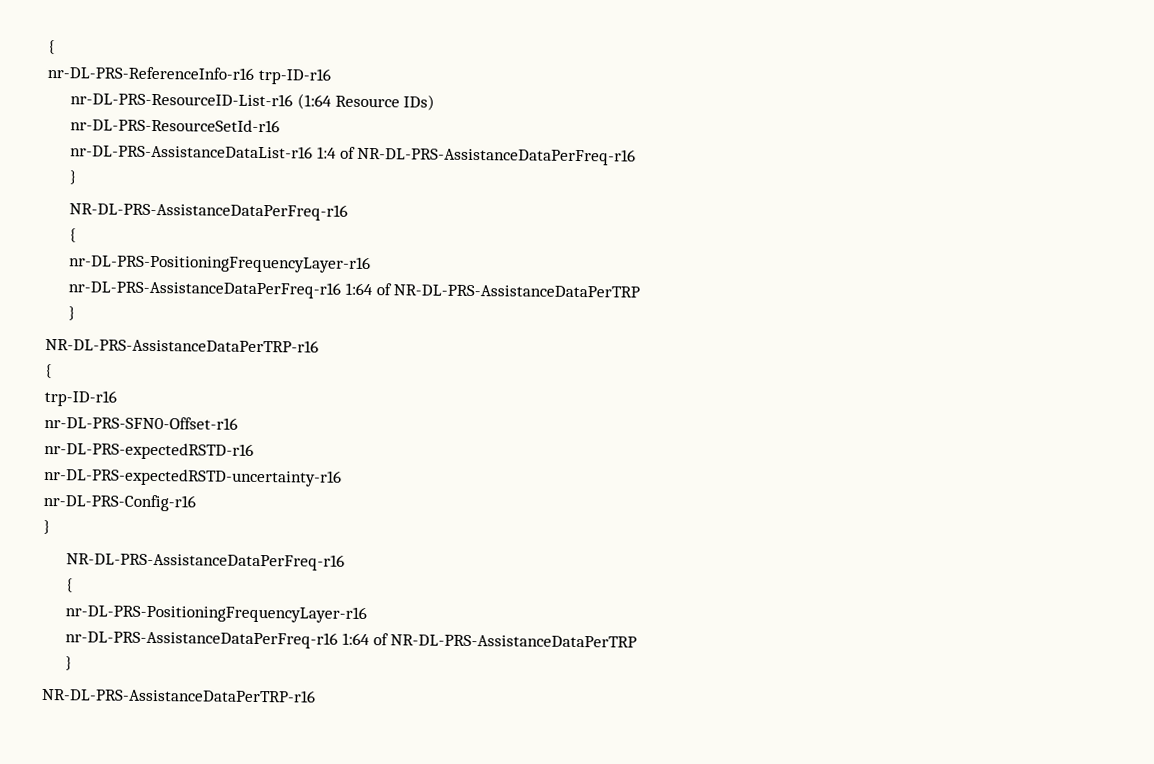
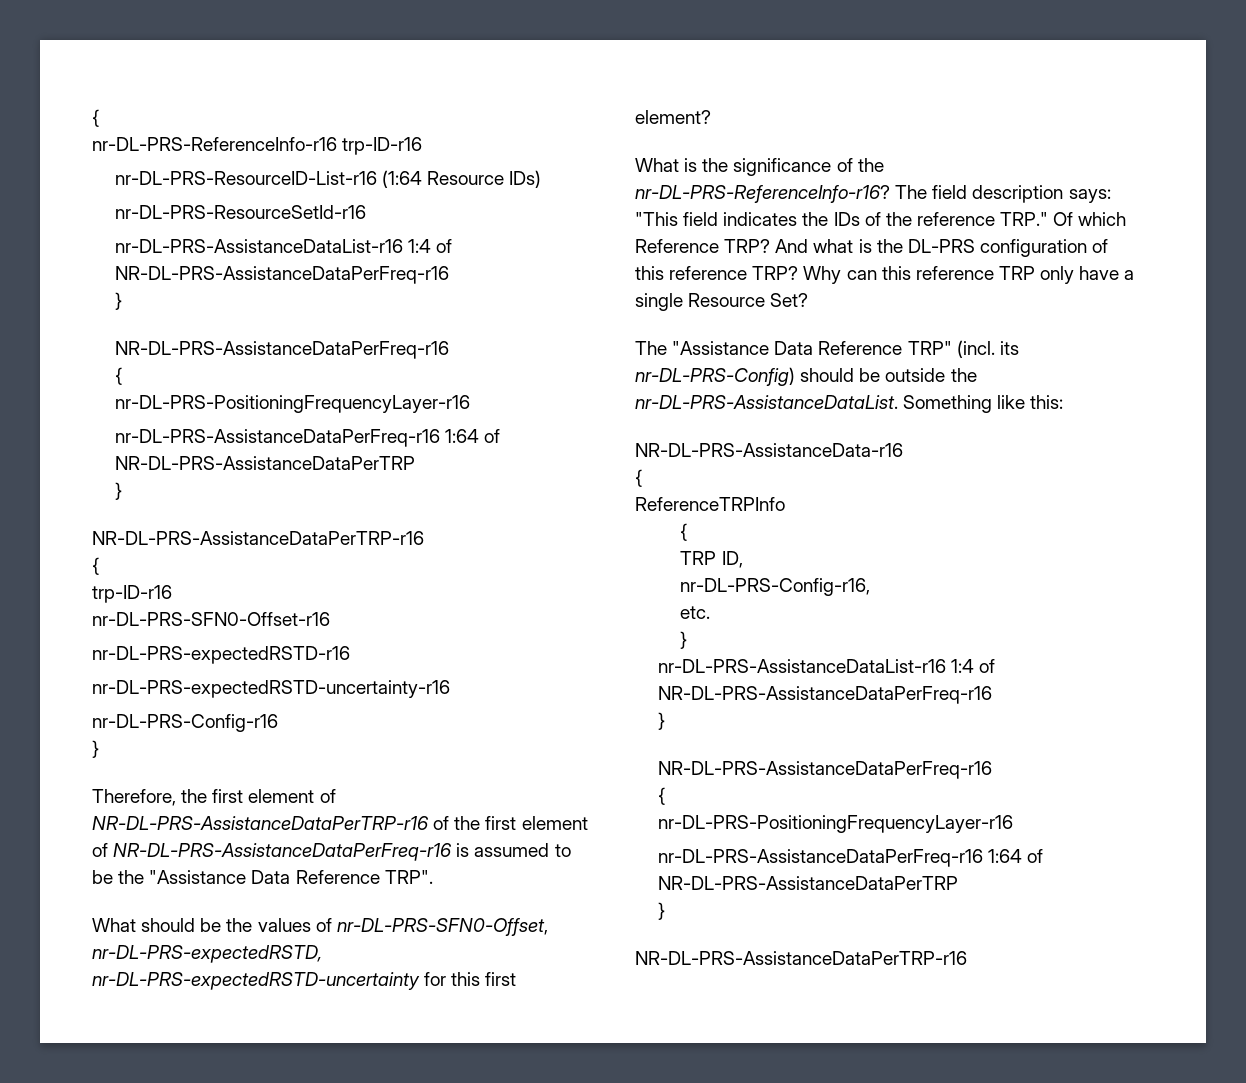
(51, 527) none -> [92,789,336,806] [92,816,588,830] [92,843,571,861] [92,870,433,884] [92,918,548,936] [92,945,322,963] [92,972,517,990] [635,110,711,124] [635,158,884,176] [635,185,1111,203] [635,212,1127,226] [635,239,1109,257] [635,266,1135,284] [635,293,809,311] [635,340,1019,358] [635,367,977,386] [635,395,1064,413] [635,443,903,457] [635,469,642,487] [635,497,785,511] [680,523,688,541] [680,551,743,568] [680,578,871,596] [680,606,711,619] [680,631,688,649] [657,659,996,673] [657,686,992,704] [657,712,665,730] // Therefore, the first element of NR-DL-PRS-AssistanceDataPerTRP-r16 of the first element of NR-DL-PRS-AssistanceDataPerFreq-r16 is assumed to be the "Assistance Data Reference TRP". // What should be the values of nr-DL-PRS-SFN0-Offset, nr-DL-PRS-expectedRSTD, nr-DL-PRS-expectedRSTD-uncertainty for this first element? // What is the significance of the nr-DL-PRS-ReferenceInfo-r16? The field description says: "This field indicates the IDs of the reference TRP." Of which Reference TRP? And what is the DL-PRS configuration of this reference TRP? Why can this reference TRP only have a single Resource Set? // The "Assistance Data Reference TRP" (incl. its nr-DL-PRS-Config) should be outside the nr-DL-PRS-AssistanceDataList. Something like this: // NR-DL-PRS-AssistanceData-r16 // { // ReferenceTRPInfo // { // TRP ID, // nr-DL-PRS-Config-r16, // etc. // } // nr-DL-PRS-AssistanceDataList-r16 1:4 of NR-DL-PRS-AssistanceDataPerFreq-r16 // }

